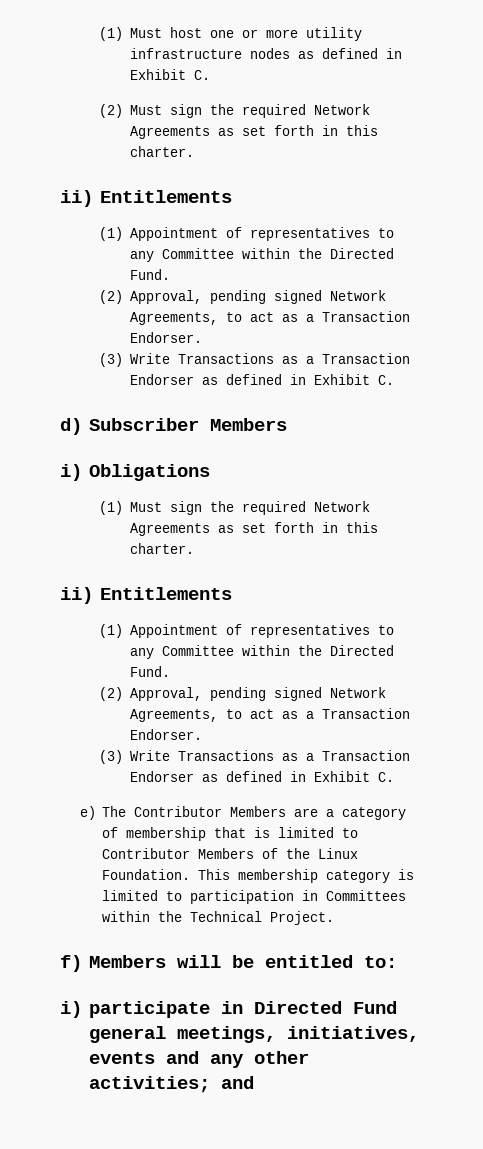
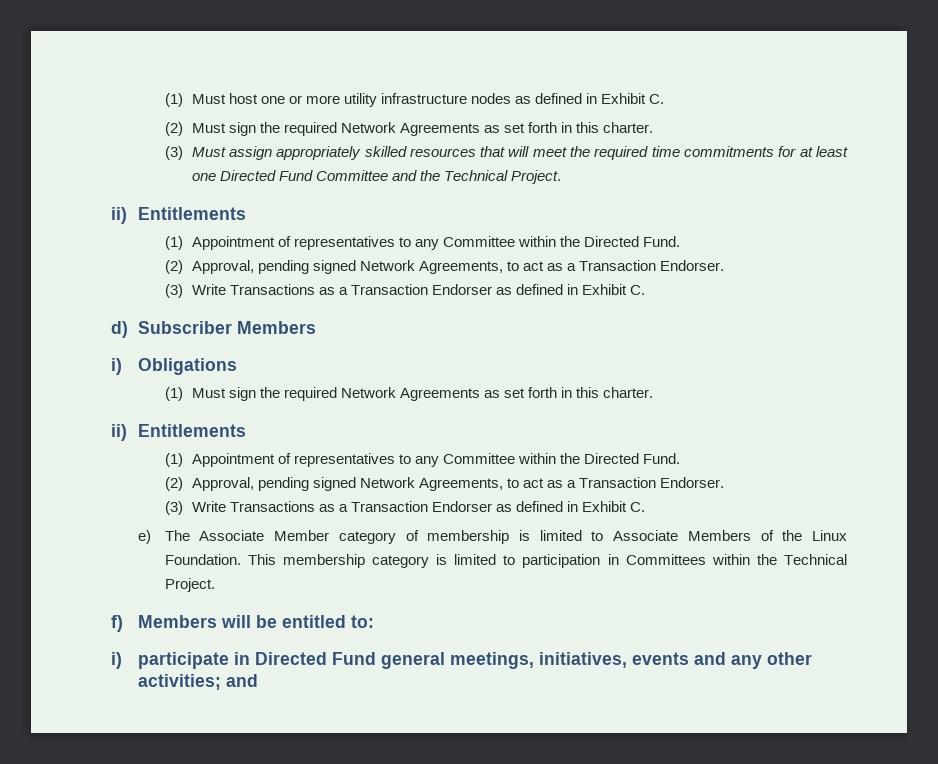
(195, 151) none -> [164,146,848,160] [191,170,561,184] // (3) Must assign appropriately skilled resources that will meet the required time commitments for at least one Directed Fund Committee and the Technical Project.
[134,806,335,817] Contributor Members are a -> [199,530,330,541] Associate Member
[214,827,359,838] [102,848,191,859] that is limited to Contributor -> [519,530,679,541] is limited to Associate

